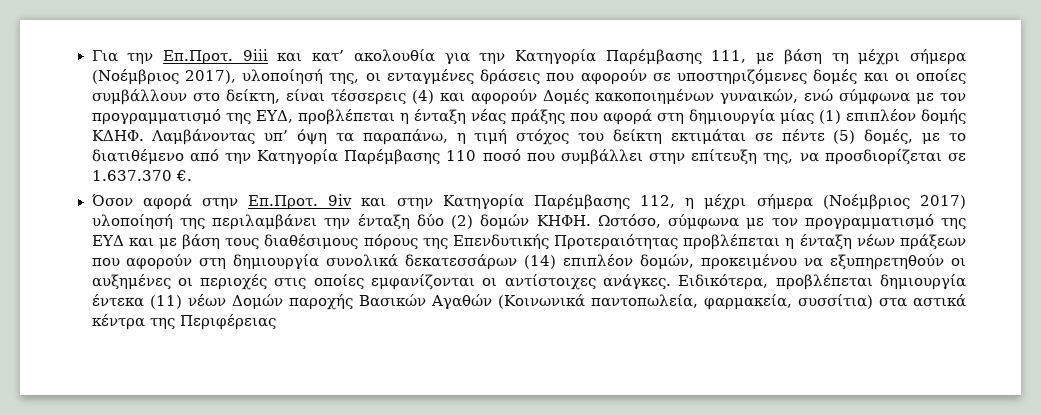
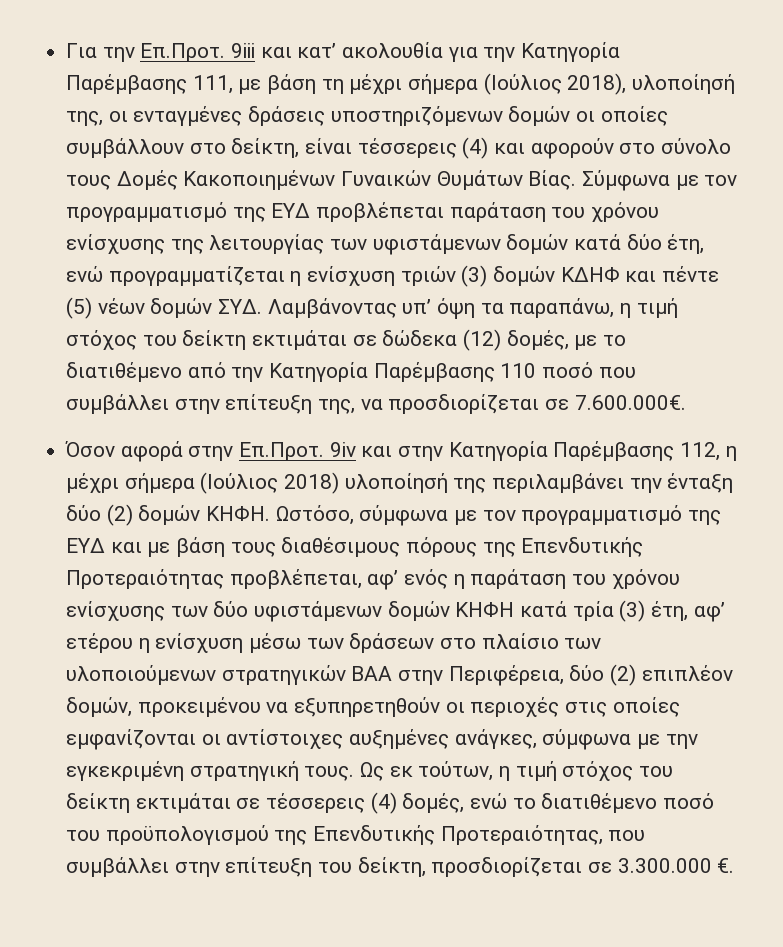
[91,69,236,85] (Νοέμβριος 2017), -> [483,73,627,95] (Ιούλιος 2018),
[546,69,889,85] που αφορούν σε υποστηριζόμενες δομές και -> [330,106,571,126] υποστηριζόμενων δομών
[542,89,967,105] [91,109,966,125] [91,130,144,141] Δομές κακοποιημένων γυναικών, ενώ σύμφωνα με τον προγραμματισμό της ΕΥΔ, προβλέπεται η ένταξη νέας πράξης που αφορά στη δημιουργία μίας (1) επιπλέον δομής ΚΔΗΦ. -> [619,138,732,154] [66,170,738,191] [66,202,660,222] [66,234,705,255] [66,265,720,287] [66,297,263,319] στο σύνολο τους Δομές Κακοποιημένων Γυναικών Θυμάτων Βίας. Σύμφωνα με τον προγραμματισμό της ΕΥΔ προβλέπεται παράταση του χρόνου ενίσχυσης της λειτουργίας των υφιστάμενων δομών κατά δύο έτη, ενώ προγραμματίζεται η ενίσχυση τριών (3) δομών ΚΔΗΦ και πέντε (5) νέων δομών ΣΥΔ.
[781,129,856,144] πέντε (5) -> [382,329,502,351] δώδεκα (12)
[91,170,192,181] 1.637.370 €. -> [574,395,686,410] 7.600.000€.
[822,194,967,210] (Νοέμβριος 2017) -> [200,472,340,494] (Ιούλιος 2018)
[683,234,967,250] [91,254,557,270] προβλέπεται η ένταξη νέων πράξεων που αφορούν στη δημιουργία συνολικά δεκατεσσάρων (14) -> [229,569,680,590] [66,600,725,622] [66,633,602,653] [66,664,637,686] προβλέπεται, αφ’ ενός η παράταση του χρόνου ενίσχυσης των δύο υφιστάμενων δομών ΚΗΦΗ κατά τρία (3) έτη, αφ’ ετέρου η ενίσχυση μέσω των δράσεων στο πλαίσιο των υλοποιούμενων στρατηγικών ΒΑΑ στην Περιφέρεια, δύο (2)
[91,274,193,290] αυξημένες οι -> (465, 707) none
[603,274,967,290] [91,294,966,310] [91,314,276,330] ανάγκες. Ειδικότερα, προβλέπεται δημιουργία έντεκα (11) νέων Δομών παροχής Βασικών Αγαθών (Κοινωνικά παντοπωλεία, φαρμακεία, συσσίτια) στα αστικά κέντρα της Περιφέρειας -> [349,729,698,750] [66,761,674,781] [66,792,715,814] [66,825,646,845] [66,857,735,877] αυξημένες ανάγκες, σύμφωνα με την εγκεκριμένη στρατηγική τους. Ως εκ τούτων, η τιμή στόχος του δείκτη εκτιμάται σε τέσσερεις (4) δομές, ενώ το διατιθέμενο ποσό του προϋπολογισμού της Επενδυτικής Προτεραιότητας, που συμβάλλει στην επίτευξη του δείκτη, προσδιορίζεται σε 3.300.000 €.

